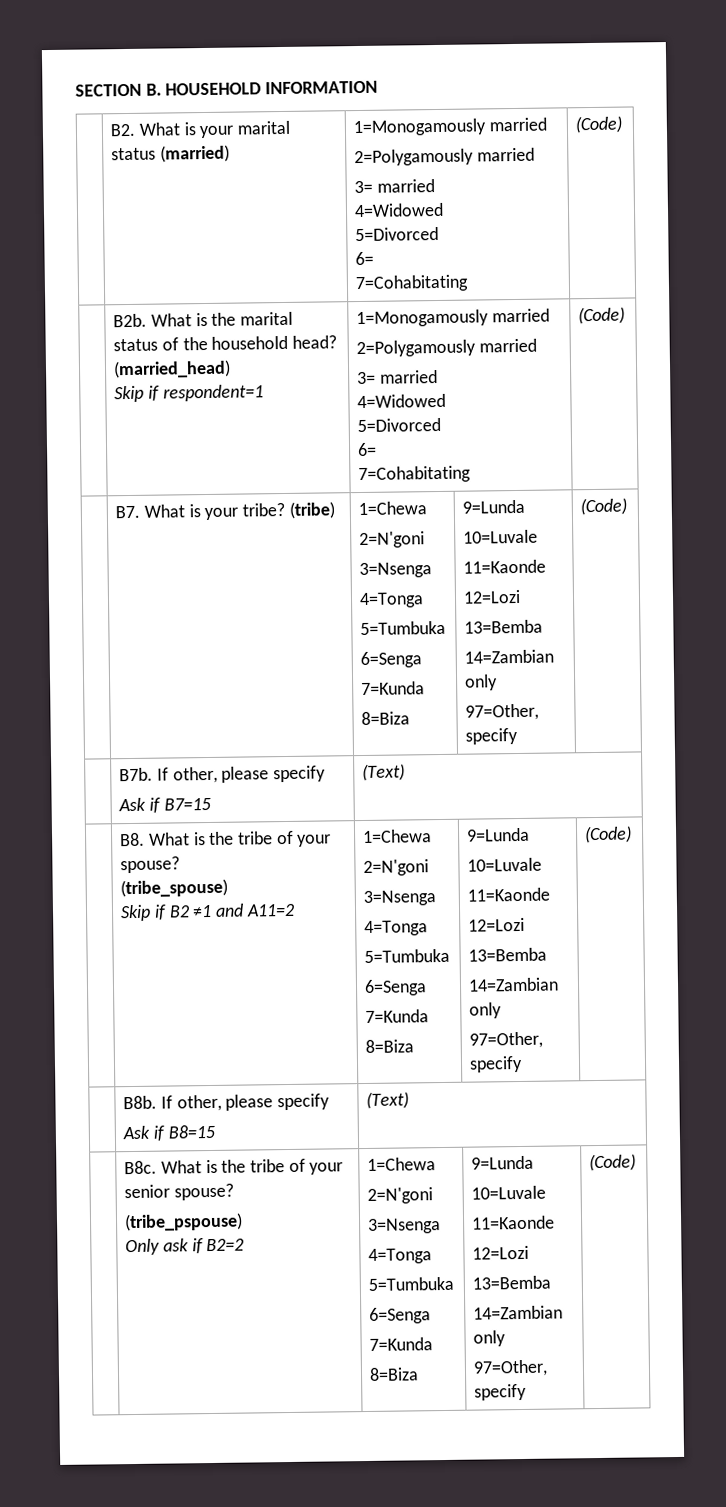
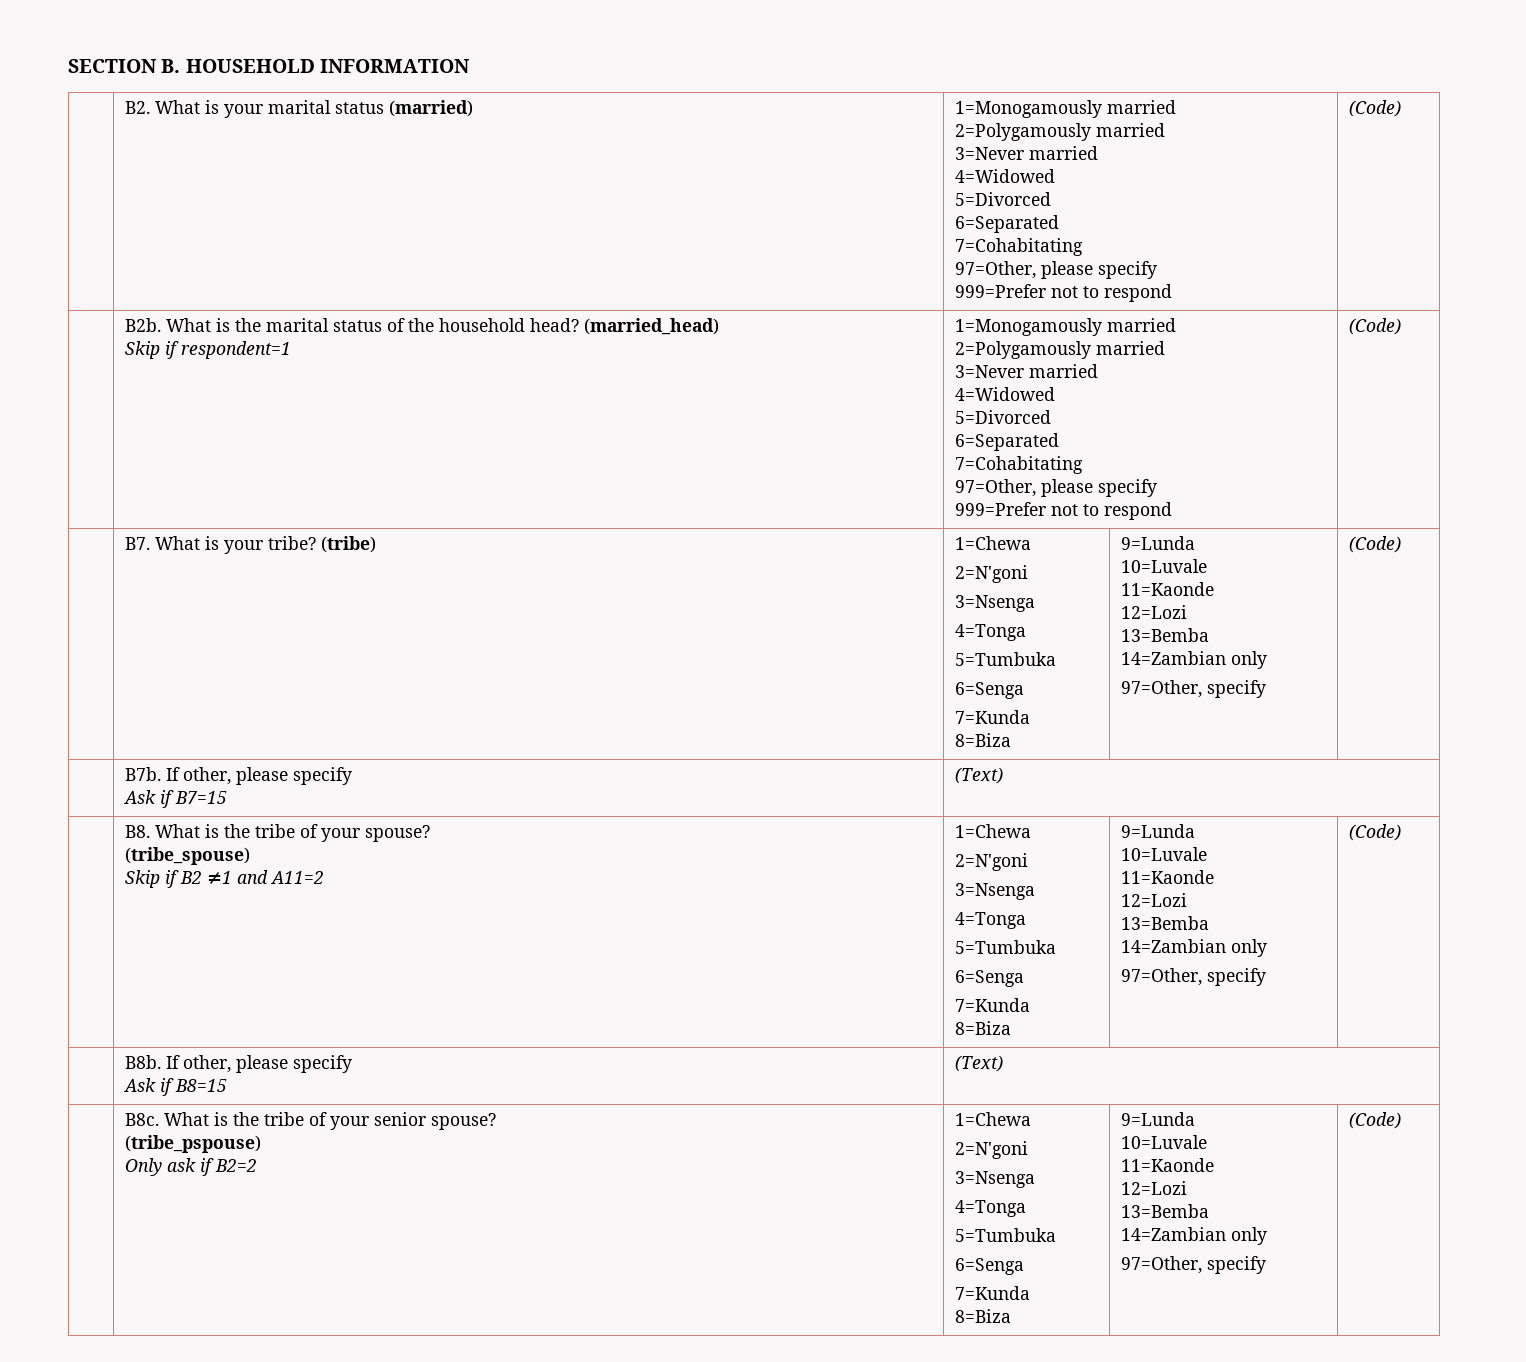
[354,179,435,194] [354,202,445,218] [355,226,440,242] [355,251,375,266] [355,274,470,293] 3= married // 4=Widowed // 5=Divorced // 6= // 7=Cohabitating -> [955,146,1099,160] [955,169,1056,183] [955,192,1052,206] [955,215,1060,233] [955,238,1084,256] [955,261,1158,279] [955,284,1173,302] 3=Never married // 4=Widowed // 5=Divorced // 6=Separated // 7=Cohabitating // 97=Other, please specify // 999=Prefer not to respond
[357,370,438,385] [357,393,447,409] [357,417,442,433] [357,442,378,457] [358,465,472,484] 3= married // 4=Widowed // 5=Divorced // 6= // 7=Cohabitating -> [955,364,1099,378] [955,387,1056,401] [955,410,1052,424] [955,433,1060,451] [955,456,1084,474] [955,479,1158,497] [955,502,1173,520] 3=Never married // 4=Widowed // 5=Divorced // 6=Separated // 7=Cohabitating // 97=Other, please specify // 999=Prefer not to respond

